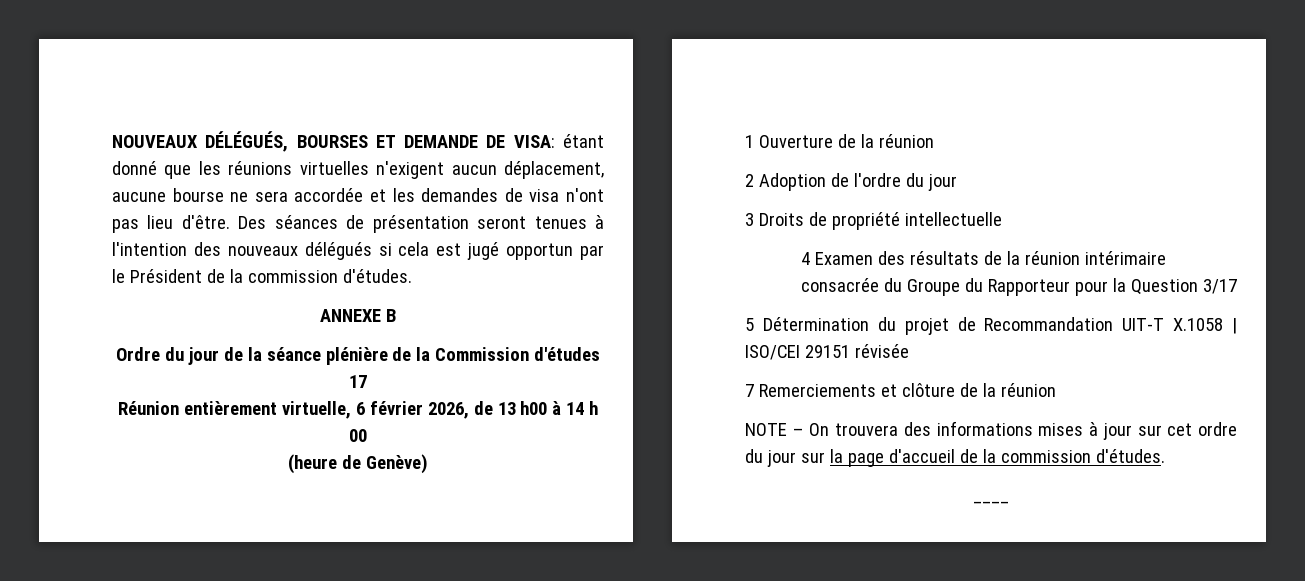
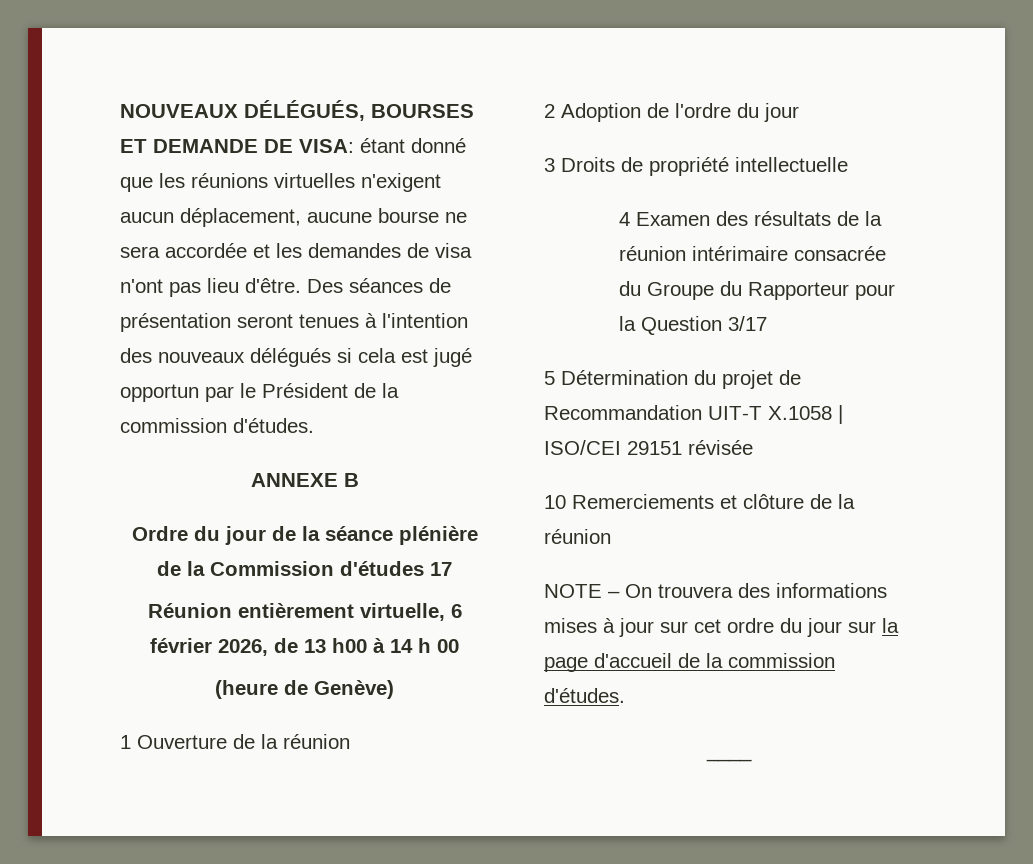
[745,384,754,397] 7 -> [544,495,566,509] 10

